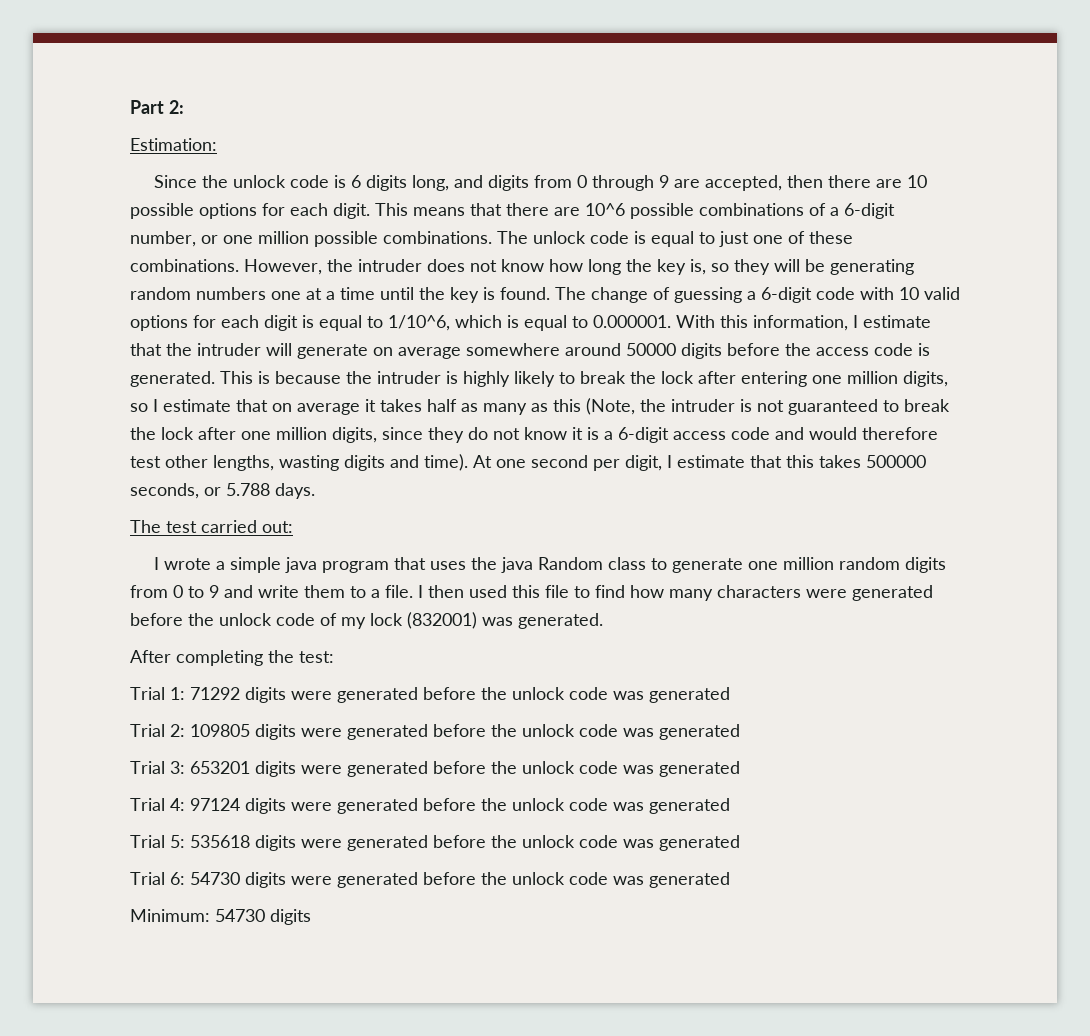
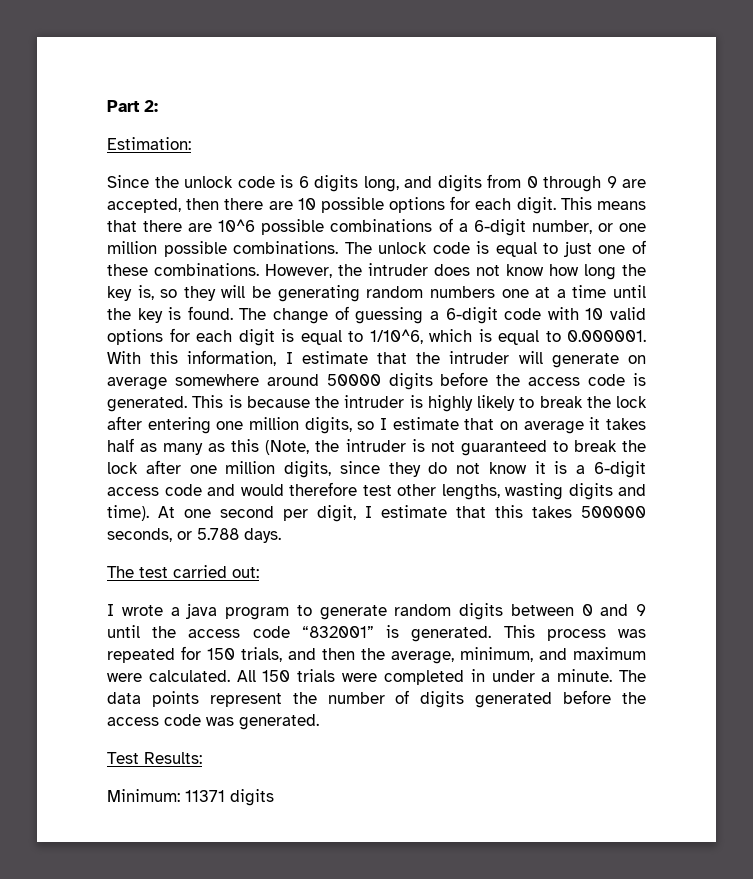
[230,557,282,573] simple -> (180, 611) none
[394,557,947,573] [130,585,933,601] [130,612,603,629] [130,650,334,666] [130,687,730,703] [130,724,740,740] [130,761,740,777] [130,798,730,814] [130,835,740,851] [130,872,730,888] that uses the java Random class to generate one million random digits from 0 to 9 and write them to a file. I then used this file to find how many characters were generated before the unlock code of my lock (832001) was generated. // After completing the test: // Trial 1: 71292 digits were generated before the unlock code was generated // Trial 2: 109805 digits were generated before the unlock code was generated // Trial 3: 653201 digits were generated before the unlock code was generated // Trial 4: 97124 digits were generated before the unlock code was generated // Trial 5: 535618 digits were generated before the unlock code was generated // Trial 6: 54730 digits were generated before the unlock code was generated -> [296,603,646,620] [107,625,646,642] [107,646,646,664] [107,669,646,685] [107,690,647,708] [107,714,319,730] [107,752,202,764] to generate random digits between 0 and 9 until the access code “832001” is generated. This process was repeated for 150 trials, and then the average, minimum, and maximum were calculated. All 150 trials were completed in under a minute. The data points represent the number of digits generated before the access code was generated. // Test Results:
[215,909,265,922] 54730 -> [185,790,225,802] 11371

